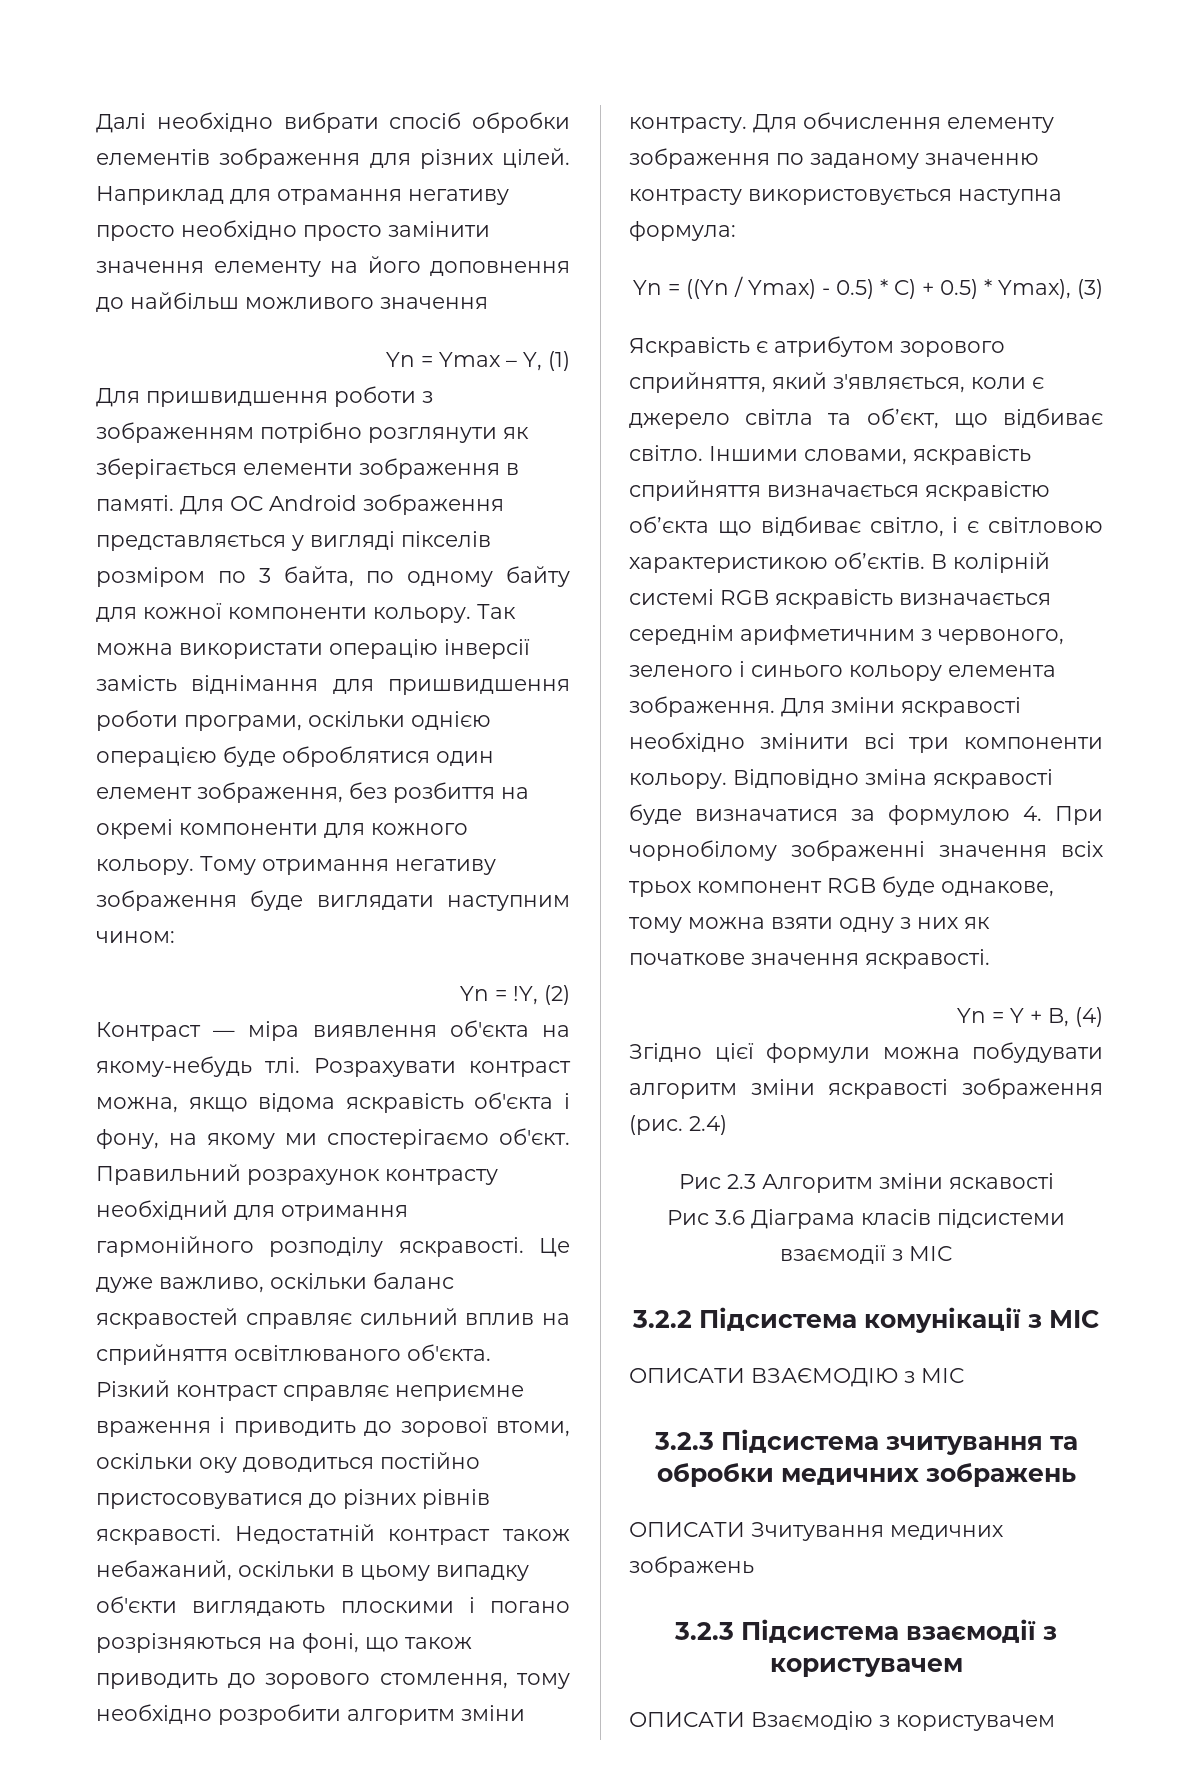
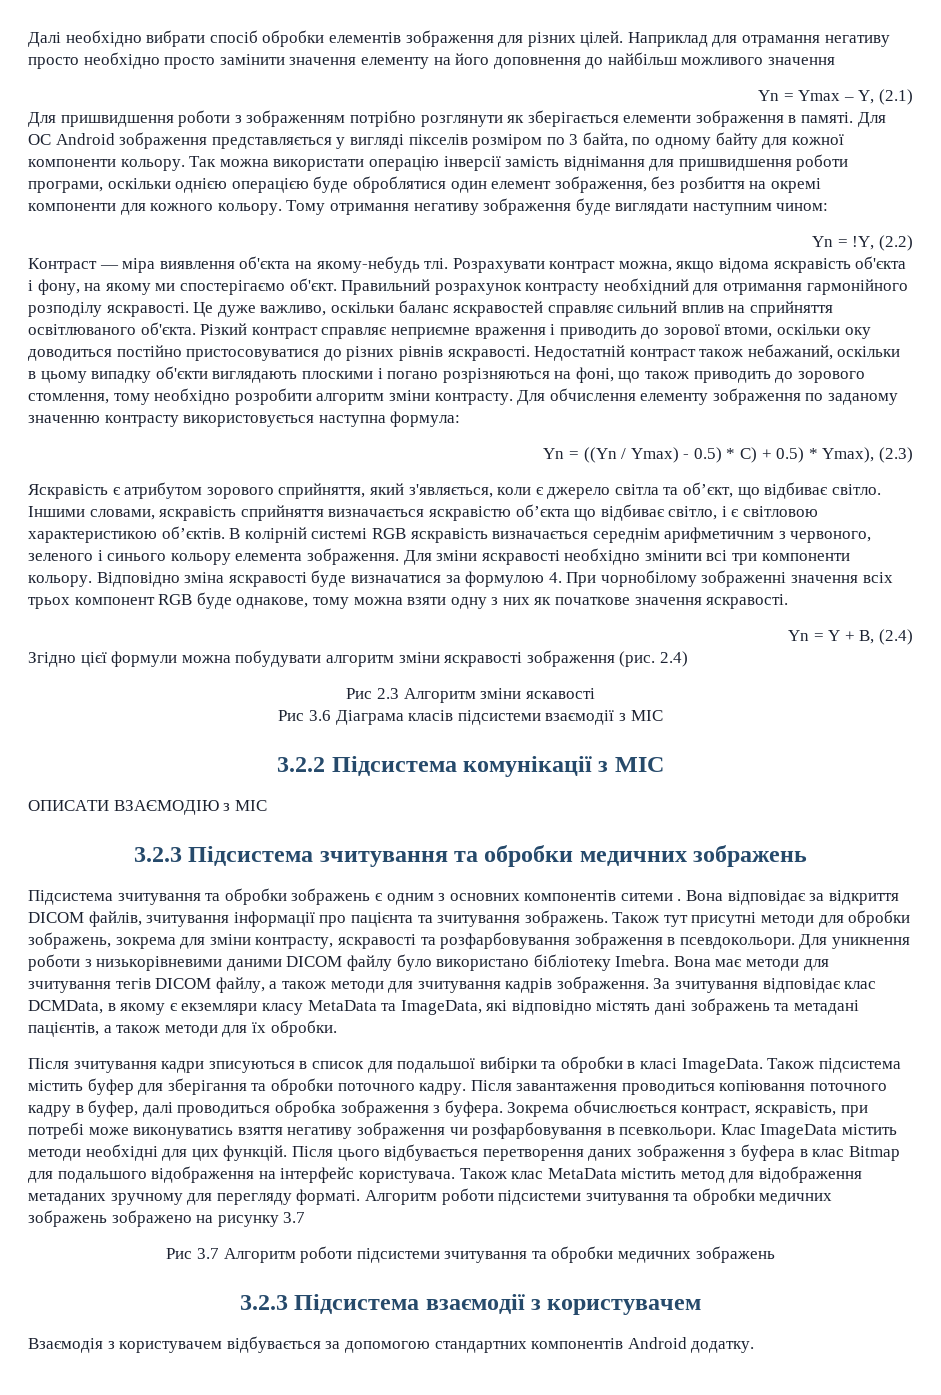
[548,351,570,371] (1) -> [879,89,914,105] (2.1)
[544,985,570,1005] (2) -> [879,235,914,251] (2.2)
[1077,279,1103,299] (3) -> [879,447,914,463] (2.3)
[1075,1007,1103,1027] (4) -> [879,629,914,645] (2.4)
[629,1522,884,1541] ОПИСАТИ Зчитування -> [28,888,899,905] [28,910,911,927] [28,932,911,949] [28,954,829,971] [28,976,877,993] [28,998,859,1015] [28,1020,337,1037] [28,1056,901,1073] [28,1078,888,1095] [28,1100,868,1117] [28,1122,898,1139] [28,1144,900,1161] [28,1166,863,1183] [28,1188,833,1205] [28,1210,306,1227] [166,1246,614,1263] Підсистема зчитування та обробки зображень є одним з основних компонентів ситеми . Вона відповідає за відкриття DICOM файлів, зчитування інформації про пацієнта та зчитування зображень. Також тут присутні методи для обробки зображень, зокрема для зміни контрасту, яскравості та розфарбовування зображення в псевдокольори. Для уникнення роботи з низькорівневими даними DICOM файлу було використано бібліотеку Imebra. Вона має методи для зчитування тегів DICOM файлу, а також методи для зчитування кадрів зображення. За зчитування відповідає клас DCMData, в якому є екземляри класу MetaData та ImageData, які відповідно містять дані зображень та метадані пацієнтів, а також методи для їх обробки. // Після зчитування кадри зписуються в список для подальшої вибірки та обробки в класі ImageData. Також підсистема містить буфер для зберігання та обробки поточного кадру. Після завантаження проводиться копіювання поточного кадру в буфер, далі проводиться обробка зображення з буфера. Зокрема обчислюється контраст, яскравість, при потребі може виконуватись взяття негативу зображення чи розфарбовування в псевкольори. Клас ImageData містить методи необхідні для цих функцій. Після цього відбувається перетворення даних зображення з буфера в клас Bitmap для подальшого відображення на інтерфейс користувача. Також клас MetaData містить метод для відображення метаданих зручному для перегляду форматі. Алгоритм роботи підсистеми зчитування та обробки медичних зображень зображено на рисунку 3.7 // Рис 3.7 Алгоритм роботи підсистеми зчитування та обробки
[629,1711,1055,1731] ОПИСАТИ Взаємодію з користувачем -> [28,1336,755,1353] Взаємодія з користувачем відбувається за допомогою стандартних компонентів Android додатку.

